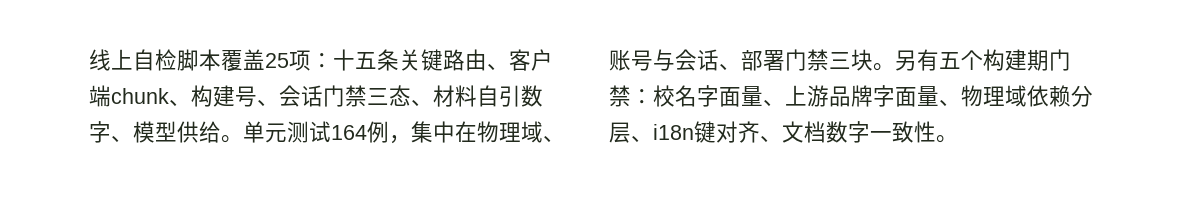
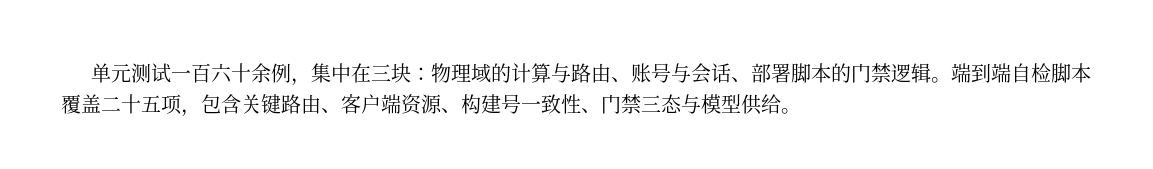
[89,49,553,71] [89,85,543,107] [89,121,543,144] 线上自检脚本覆盖25项：十五条关键路由、客户端chunk、构建号、会话门禁三态、材料自引数字、模型供给。单元测试164例，集中在物理域 -> [91,63,612,86] 单元测试一百六十余例，集中在三块：物理域的计算与路由
[785,49,1071,71] [609,85,1093,107] [609,121,936,143] 门禁三块。另有五个构建期门禁：校名字面量、上游品牌字面量、物理域依赖分层、i18n键对齐、文档数字一致性 -> [791,63,1092,83] [61,94,781,117] 脚本的门禁逻辑。端到端自检脚本覆盖二十五项，包含关键路由、客户端资源、构建号一致性、门禁三态与模型供给

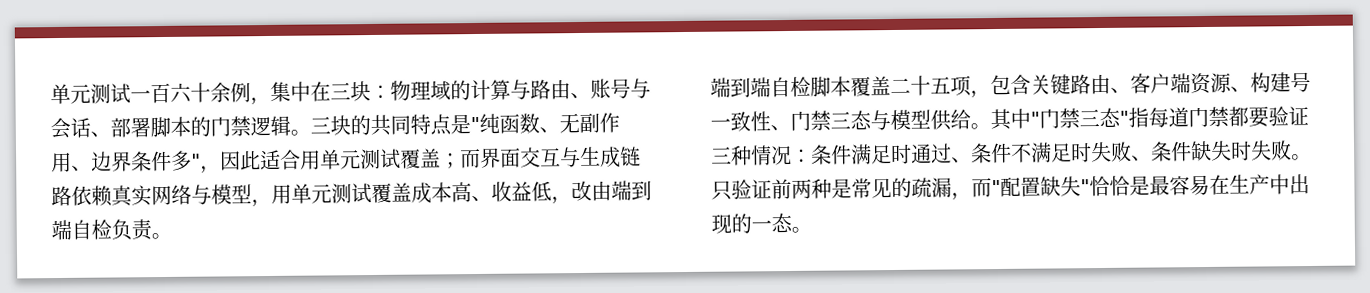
(952, 80) none -> [310,112,620,137] [51,146,641,174] [51,180,652,208] [51,219,172,241] 三块的共同特点是"纯函数、无副作用、边界条件多"，因此适合用单元测试覆盖；而界面交互与生成链路依赖真实网络与模型，用单元测试覆盖成本高、收益低，改由端到端自检负责。 //
(801, 111) none -> [990,106,1309,131] [711,140,1312,166] [711,174,1310,201] [711,212,812,234] 其中"门禁三态"指每道门禁都要验证三种情况：条件满足时通过、条件不满足时失败、条件缺失时失败。只验证前两种是常见的疏漏，而"配置缺失"恰恰是最容易在生产中出现的一态。

